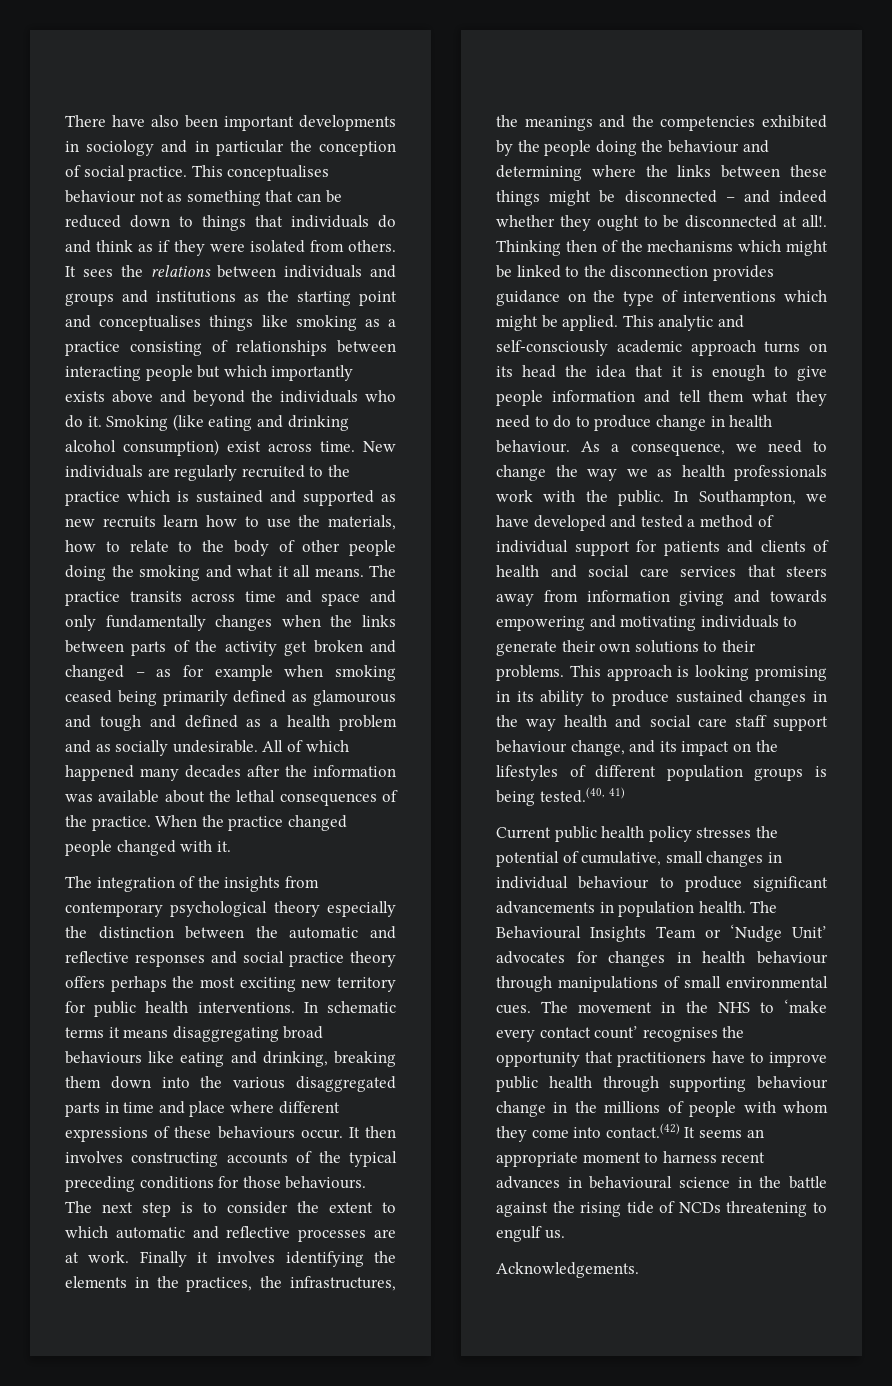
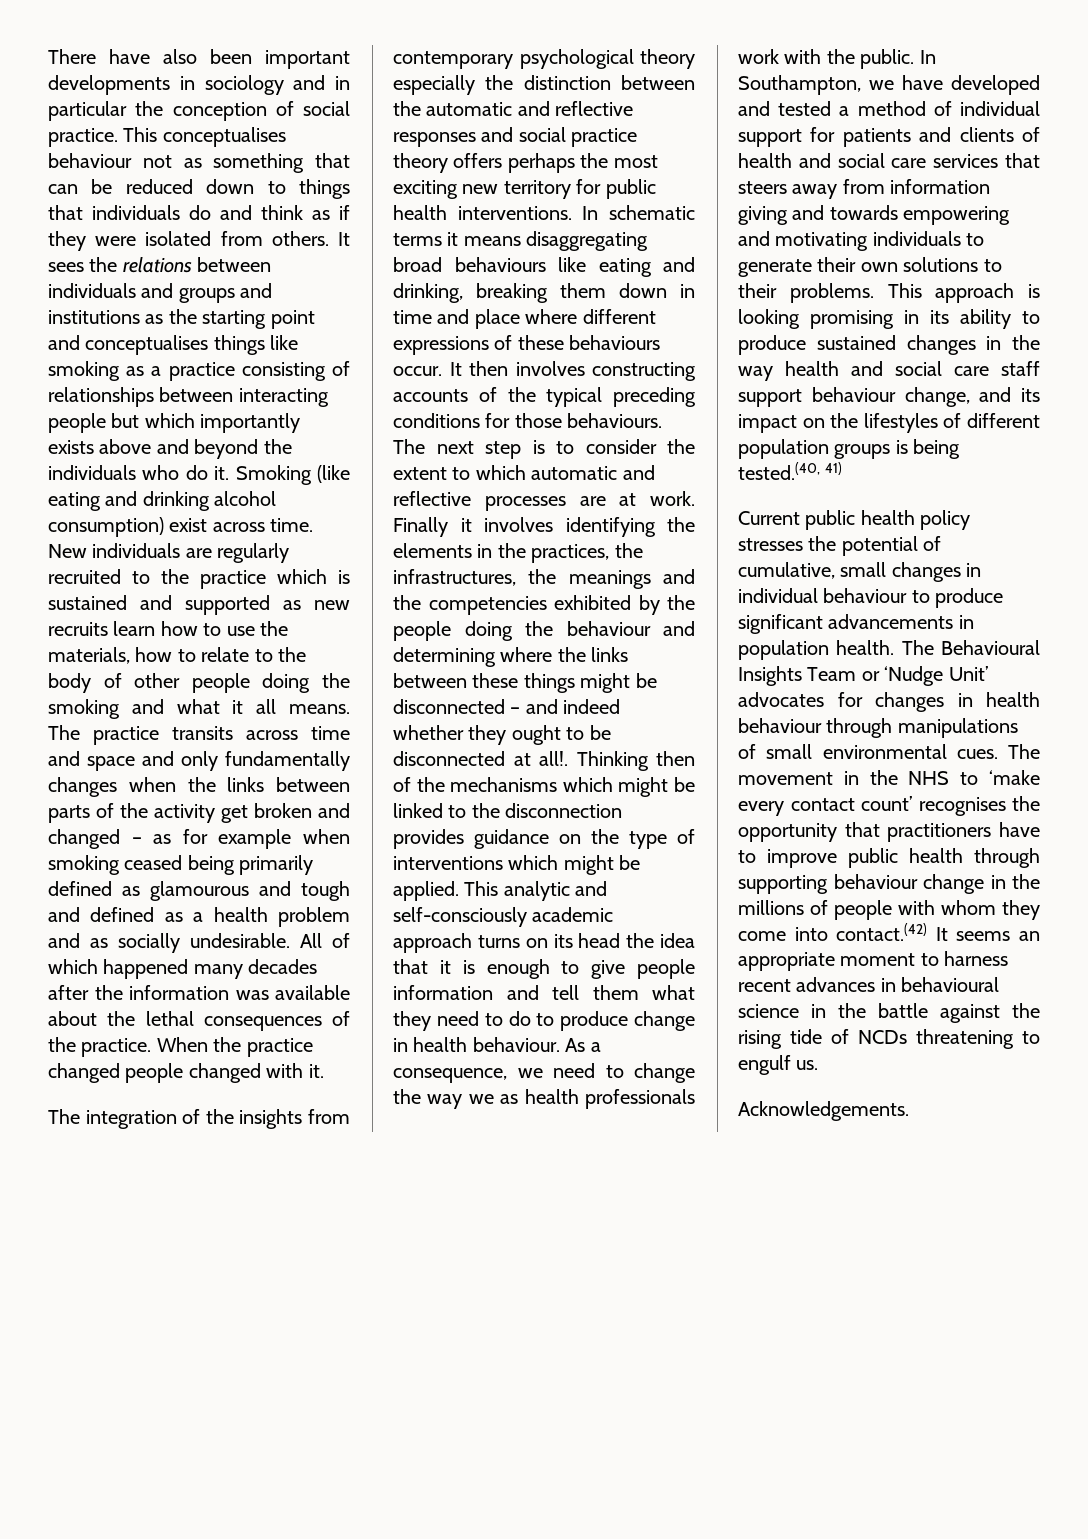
[161,1076,396,1092] [65,1102,100,1117] into the various disaggregated parts -> (667, 290) none

